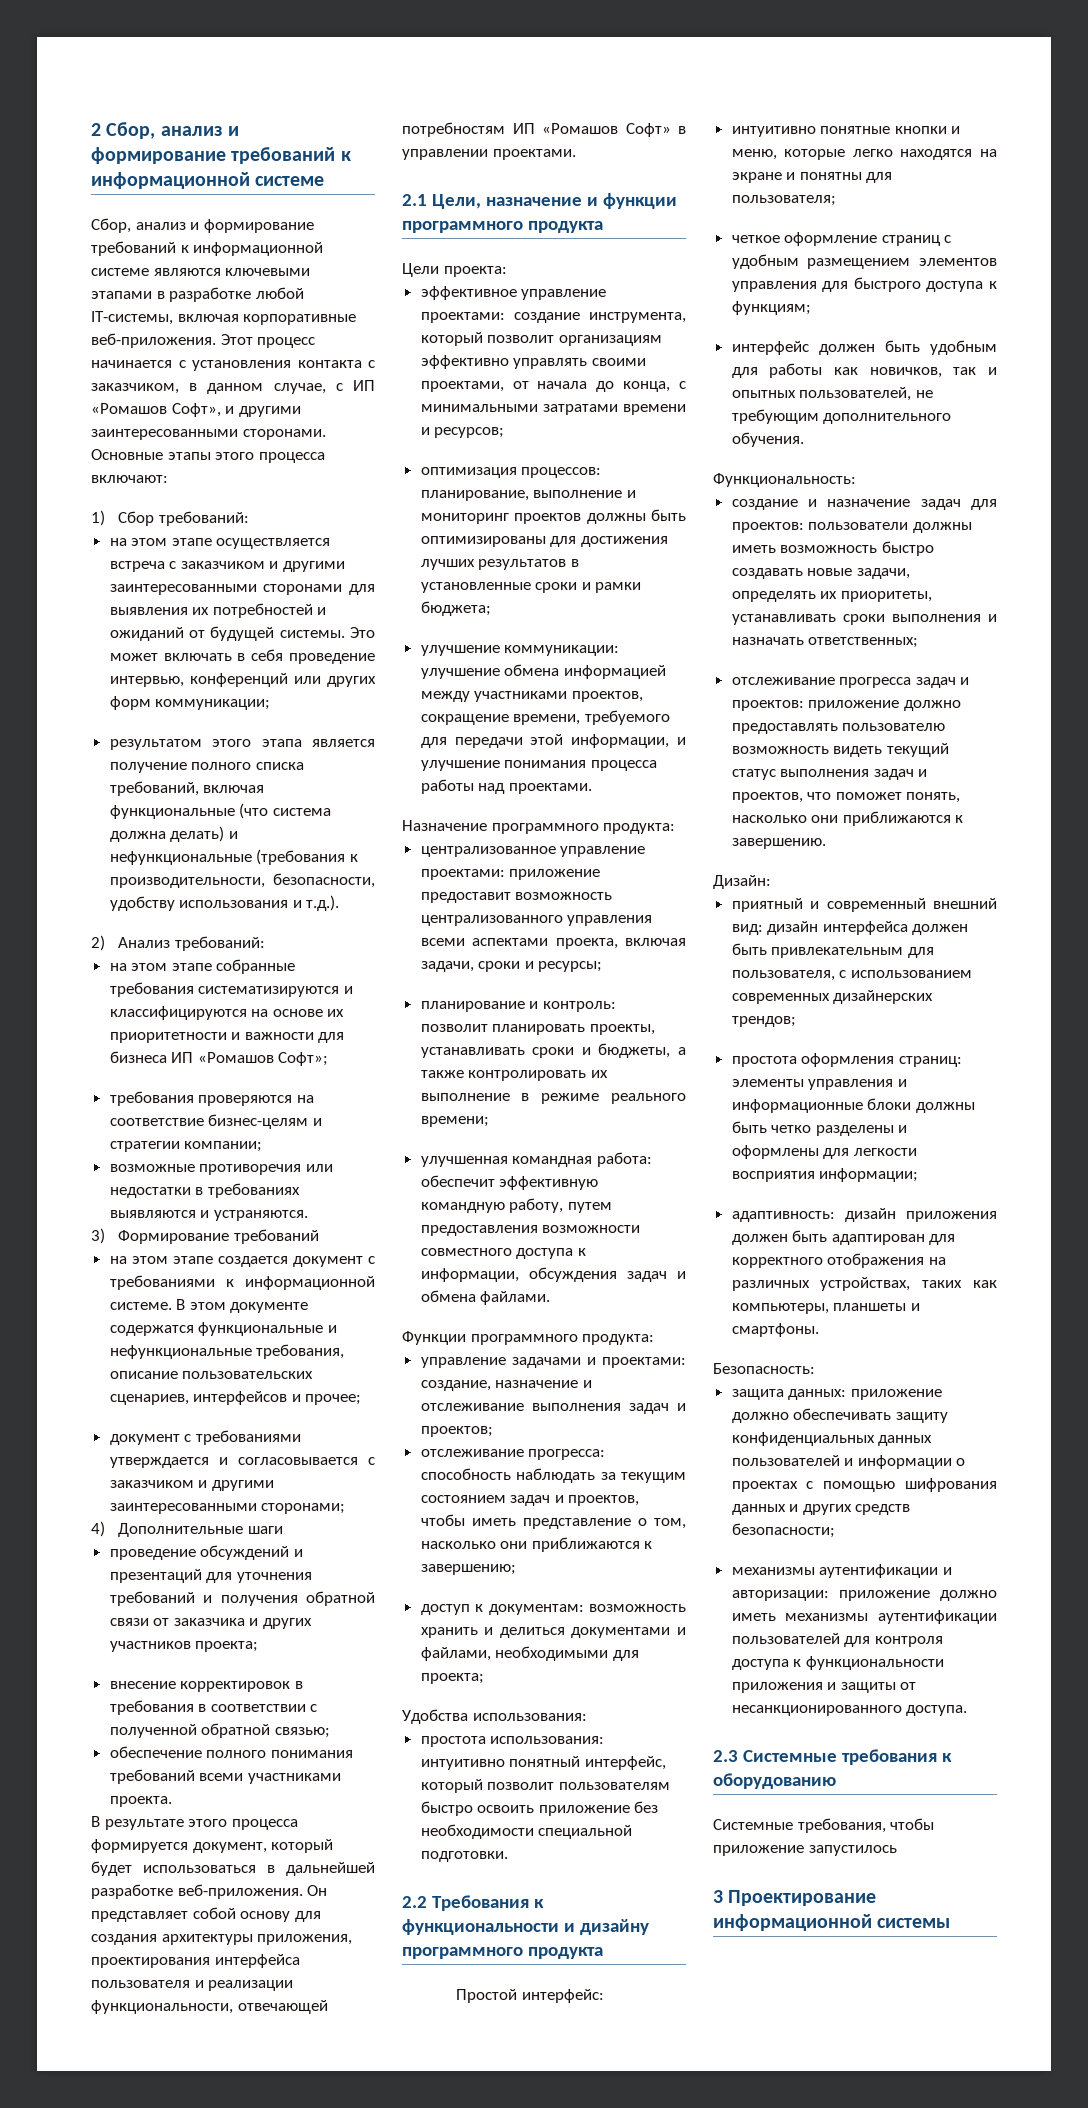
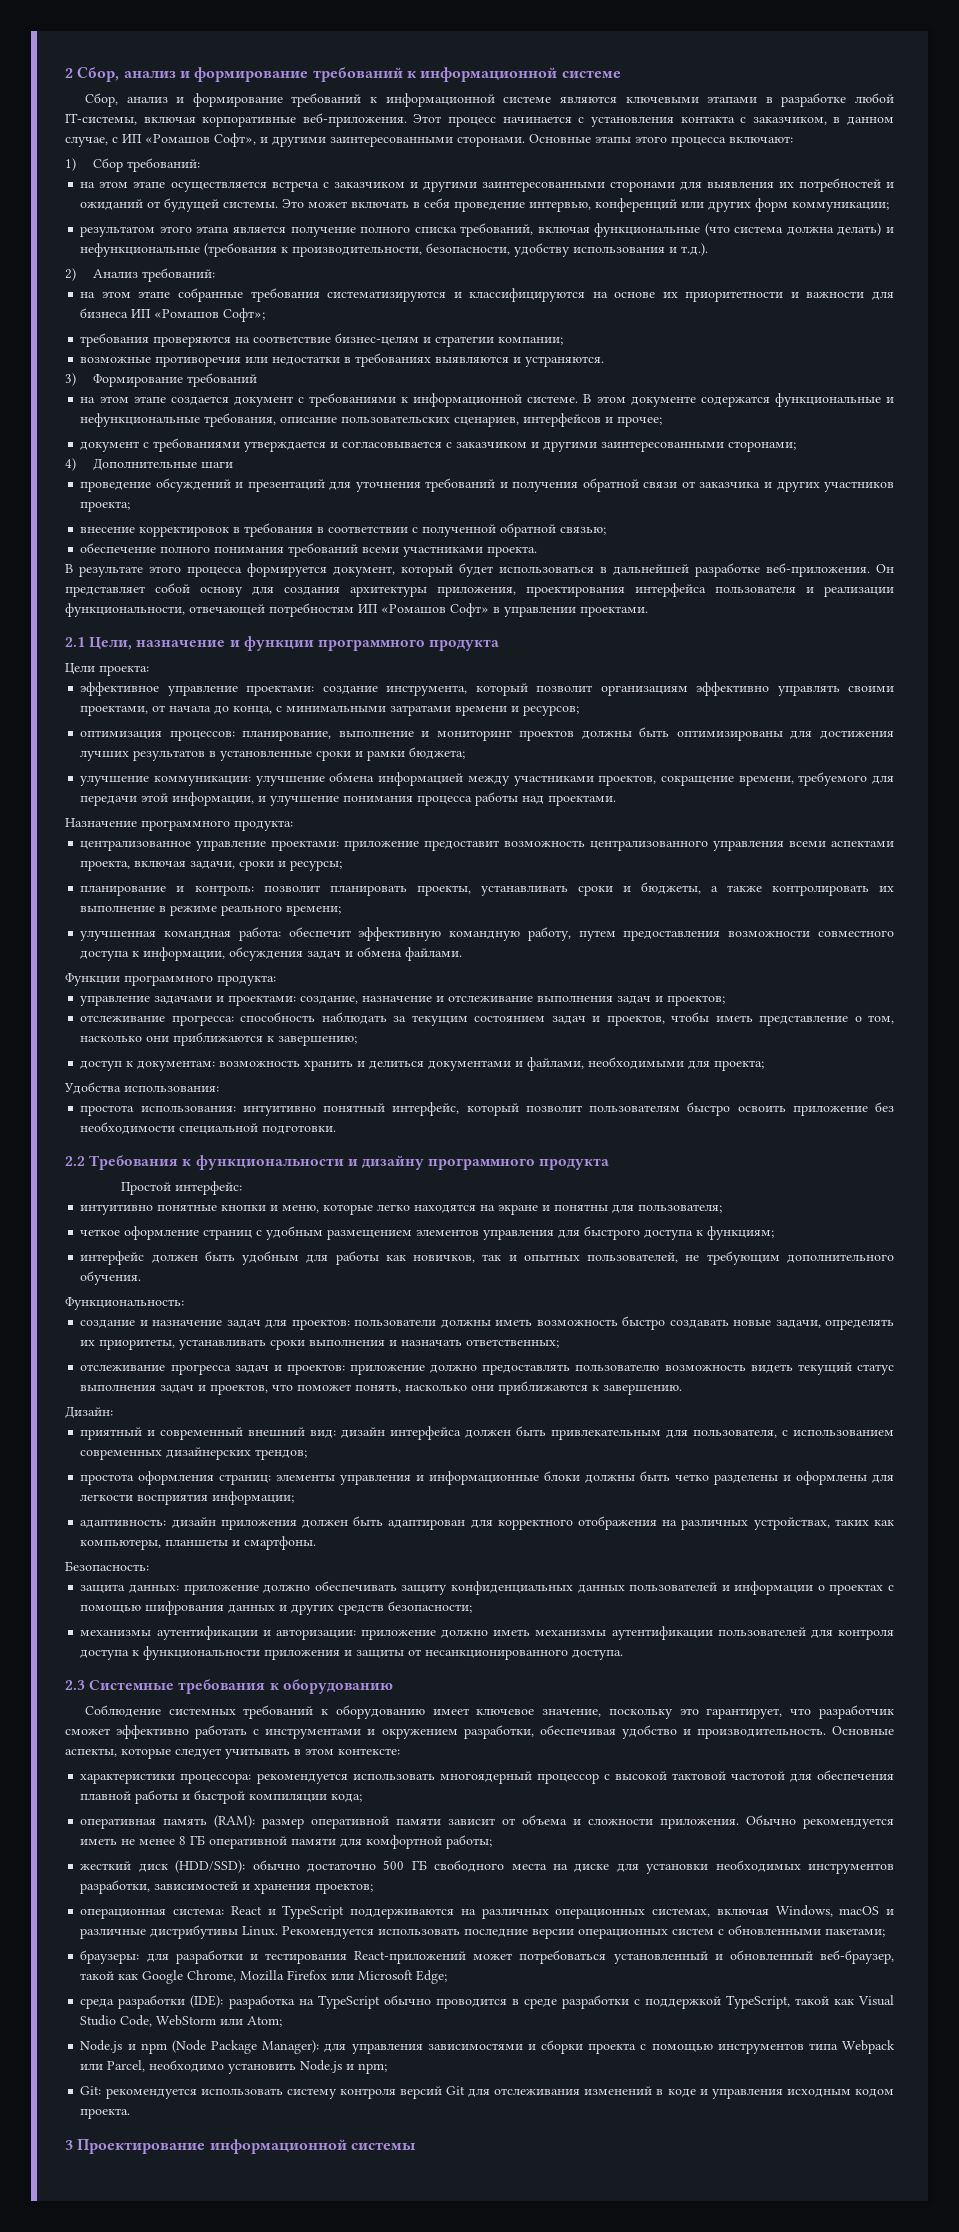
[713,1818,935,1833] [713,1845,897,1856] Системные требования, чтобы приложение запустилось -> [84,1705,895,1719] [65,1725,895,1739] [65,1748,400,1759] [80,1770,894,1784] [80,1790,363,1804] [80,1815,894,1829] [80,1835,493,1849] [80,1860,894,1874] [80,1880,374,1894] [80,1905,895,1919] [80,1925,886,1939] [80,1950,894,1964] [80,1970,448,1984] [80,1995,895,2009] [80,2015,283,2027] [80,2040,896,2054] [80,2060,388,2074] [80,2086,895,2099] [80,2108,131,2119] Соблюдение системных требований к оборудованию имеет ключевое значение, поскольку это гарантирует, что разработчик сможет эффективно работать с инструментами и окружением разработки, обеспечивая удобство и производительность. Основные аспекты, которые следует учитывать в этом контексте: // характеристики процессора: рекомендуется использовать многоядерный процессор с высокой тактовой частотой для обеспечения плавной работы и быстрой компиляции кода; // оперативная память (RAM): размер оперативной памяти зависит от объема и сложности приложения. Обычно рекомендуется иметь не менее 8 ГБ оперативной памяти для комфортной работы; // жесткий диск (HDD/SSD): обычно достаточно 500 ГБ свободного места на диске для установки необходимых инструментов разработки, зависимостей и хранения проектов; // операционная система: React и TypeScript поддерживаются на различных операционных системах, включая Windows, macOS и различные дистрибутивы Linux. Рекомендуется использовать последние версии операционных систем с обновленными пакетами; // браузеры: для разработки и тестирования React-приложений может потребоваться установленный и обновленный веб-браузер, такой как Google Chrome, Mozilla Firefox или Microsoft Edge; // среда разработки (IDE): разработка на TypeScript обычно проводится в среде разработки с поддержкой TypeScript, такой как Visual Studio Code, WebStorm или Atom; // Node.js и npm (Node Package Manager): для управления зависимостями и сборки проекта с помощью инструментов типа Webpack или Parcel, необходимо установить Node.js и npm; // Git: рекомендуется использовать систему контроля версий Git для отслеживания изменений в коде и управления исходным кодом проекта.

